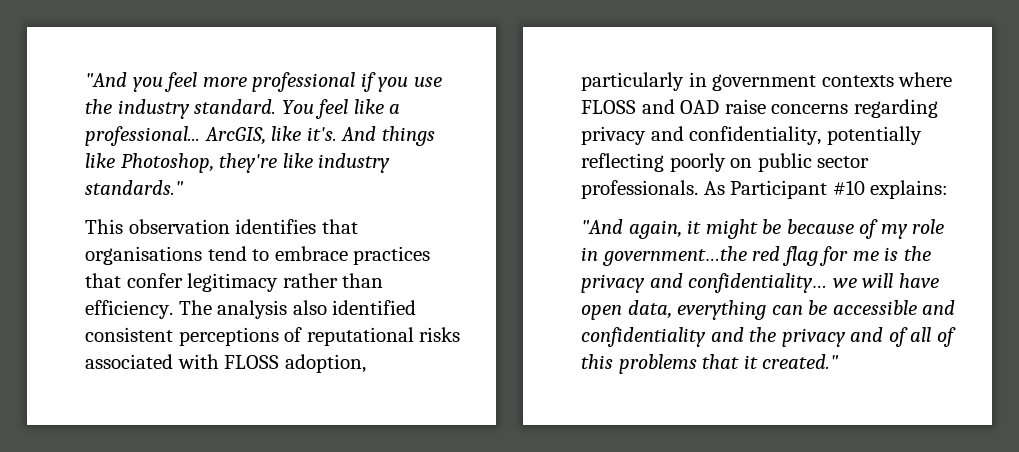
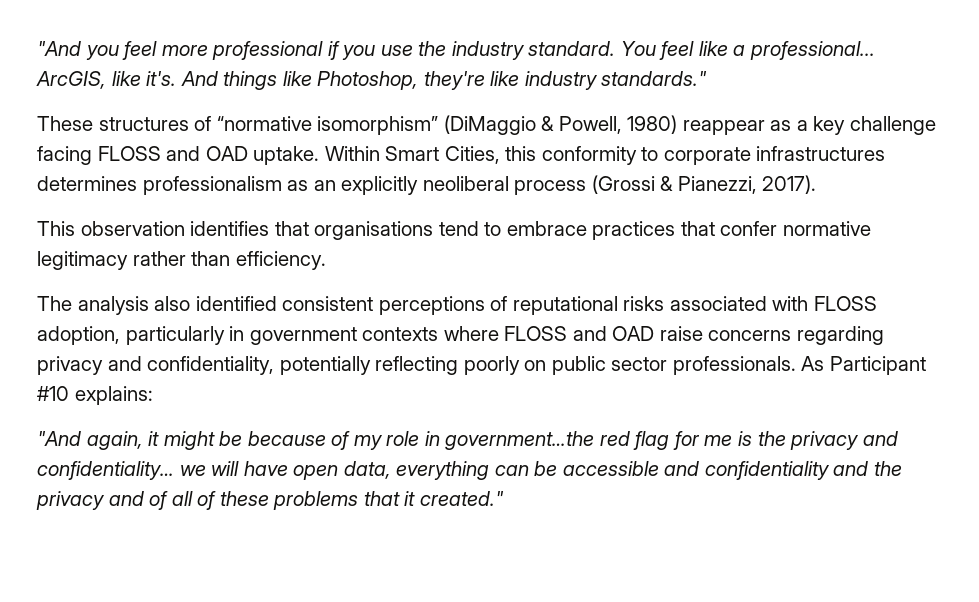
(184, 187) none -> [37,115,936,135] [37,146,886,165] [37,175,817,195] // These structures of “normative isomorphism” (DiMaggio & Powell, 1980) reappear as a key challenge facing FLOSS and OAD uptake. Within Smart Cities, this conformity to corporate infrastructures determines professionalism as an explicitly neoliberal process (Grossi & Pianezzi, 2017).
(183, 280) none -> [782,221,871,236] normative
(173, 309) none -> (326, 260) //
[581,354,613,369] this -> [219,491,269,506] these

